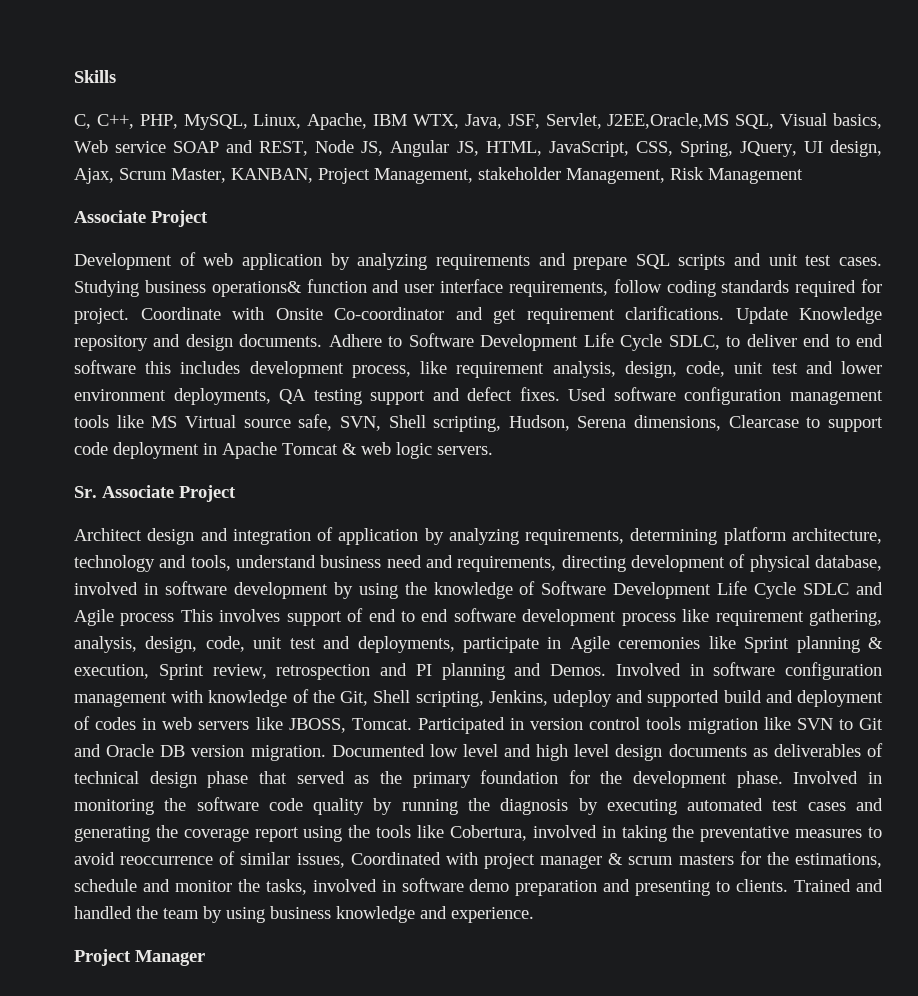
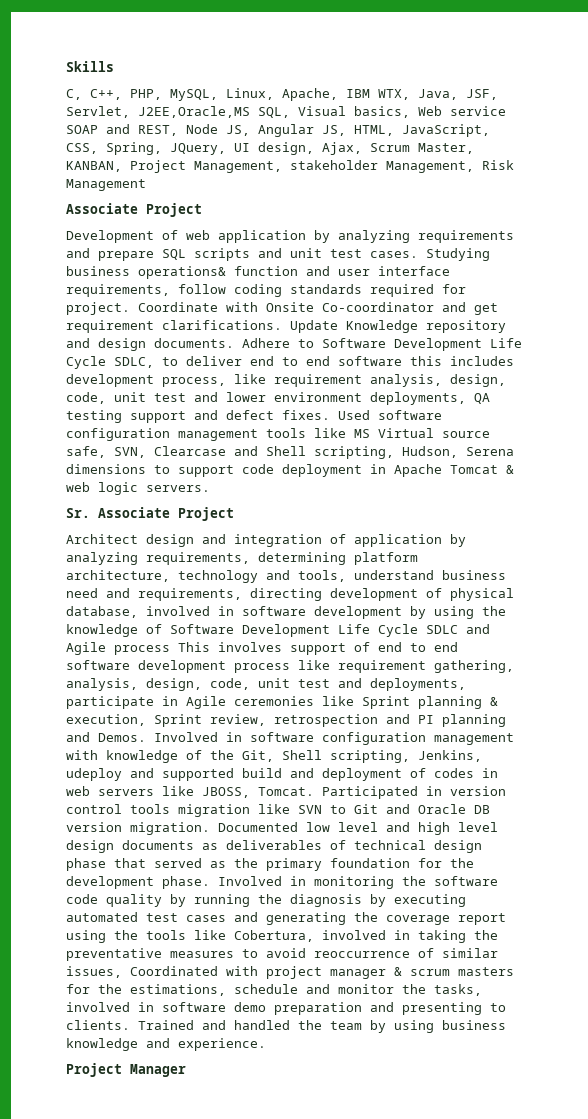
(381, 423) none -> [154,446,258,456] Clearcase and
[634,415,799,431] dimensions, Clearcase -> [66,464,146,474] dimensions

